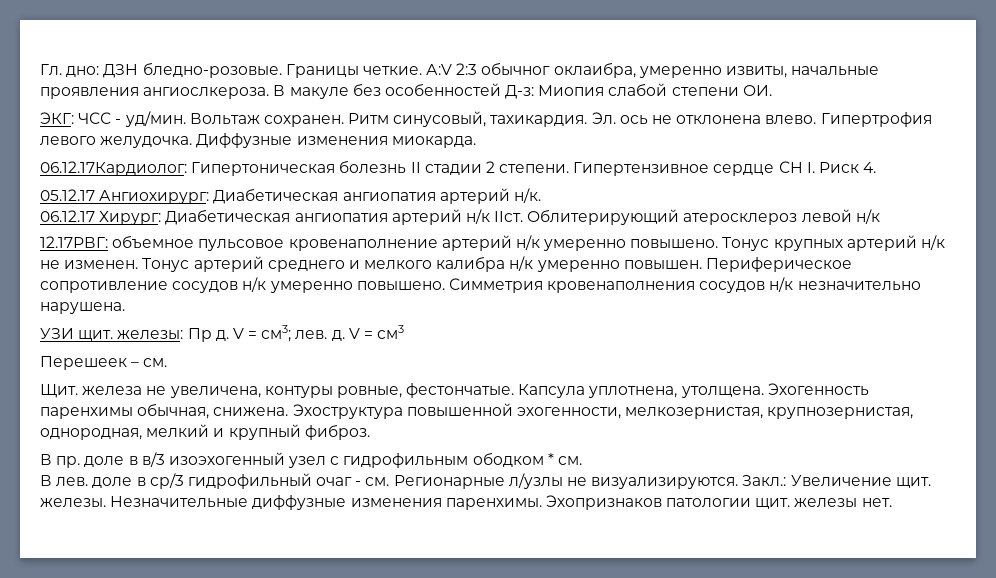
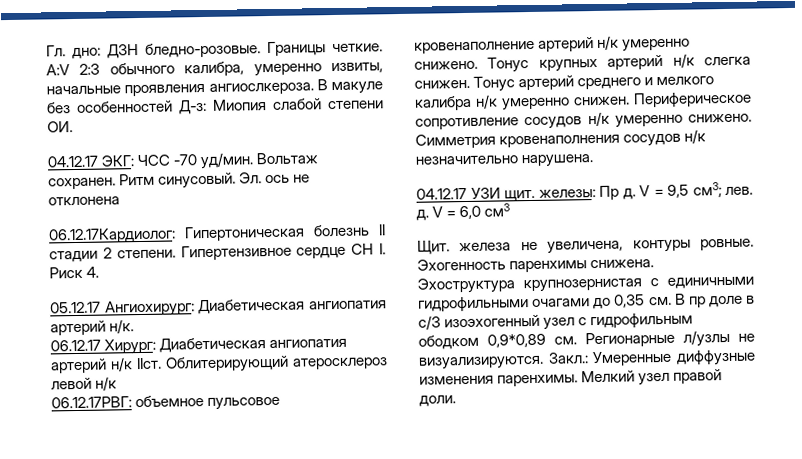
[481,62,636,78] обычног оклаибра, -> [109,61,245,77] обычного калибра,
(772, 90) none -> [47,155,98,168] 04.12.17
[115,119,122,124] - -> [173,154,198,166] -70
[393,111,588,127] синусовый, тахикардия. -> [158,172,237,189] синусовый.
[765,112,932,127] [40,133,476,148] влево. Гипертрофия левого желудочка. Диффузные изменения миокарда. -> (120, 201) none
[40,236,108,248] 12.17РВГ: -> [51,396,132,409] 06.12.17РВГ:
[630,239,719,249] повышено. -> [414,60,478,70] снижено.
[40,260,139,269] не изменен. -> [704,56,751,66] [414,79,470,89] слегка снижен.
[623,260,702,270] повышен. -> [573,96,630,106] снижен.
[356,281,445,291] повышено. -> [688,113,752,123] снижено.
(125, 308) none -> [416,187,467,200] 04.12.17
(258, 335) none -> [667,184,689,198] 9,5
(374, 335) none -> [459,205,482,220] 6,0
[40,356,168,370] // Перешеек – см. -> (511, 210) none
[336,383,764,398] ровные, фестончатые. Капсула уплотнена, утолщена. -> [700,238,754,251] ровные.
[137,403,210,419] обычная, -> (588, 266) none
[406,403,914,419] [40,424,370,440] [40,452,165,468] повышенной эхогенности, мелкозернистая, крупнозернистая, однородная, мелкий и крупный фиброз. // В пр. доле в в/3 -> [523,276,754,293] [418,293,755,312] [418,315,441,330] крупнозернистая с единичными гидрофильными очагами до 0,35 см. В пр доле в с/3
[547,453,583,465] [40,473,362,489] * см. // В лев. доле в ср/3 гидрофильный очаг - -> [487,333,546,348] 0,9*0,89
[790,475,931,488] [40,495,892,510] Увеличение щит. железы. Незначительные диффузные изменения паренхимы. Эхопризнаков патологии щит. железы нет. -> [592,349,756,367] [419,369,723,387] [419,395,456,407] Умеренные диффузные изменения паренхимы. Мелкий узел правой доли.

